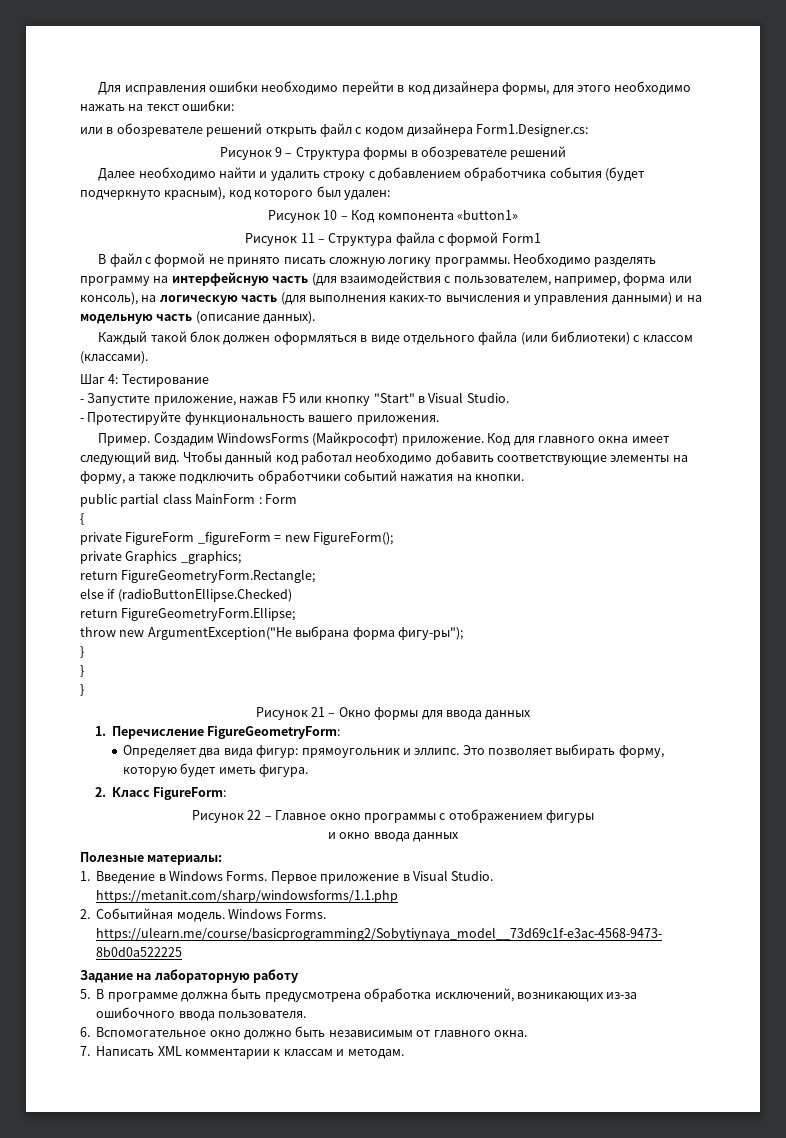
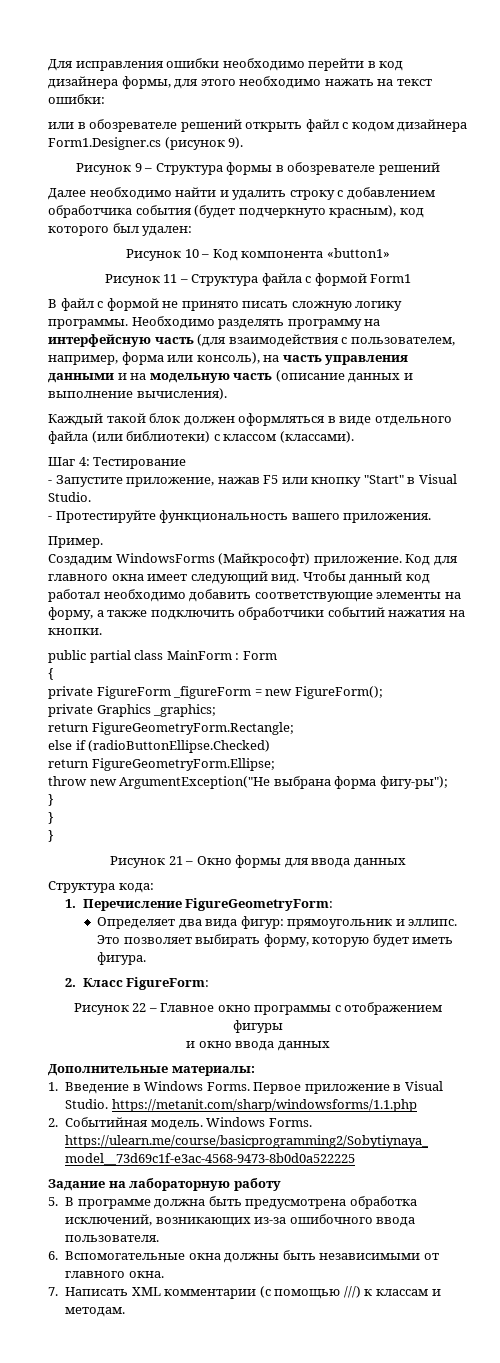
[476,124,589,137] Form1.Designer.cs: -> [48,137,244,150] Form1.Designer.cs (рисунок 9).
[159,292,672,305] логическую часть (для выполнения каких-то вычисления и управления данными) -> [282,355,409,365] [48,373,114,383] часть управления данными
[263,311,316,324] данных). -> [348,373,413,383] [48,388,227,400] данных и выполнение вычисления).
(151, 439) none -> (103, 542) //
(532, 715) none -> [48,881,154,893] // Структура кода:
[80,852,144,862] Полезные -> [48,1064,168,1076] Дополнительные
[96,1026,413,1040] Вспомогательное окно должно быть независимым -> [65,1250,421,1263] Вспомогательные окна должны быть независимыми
(270, 1054) none -> [259,1286,361,1299] (с помощью ///)

